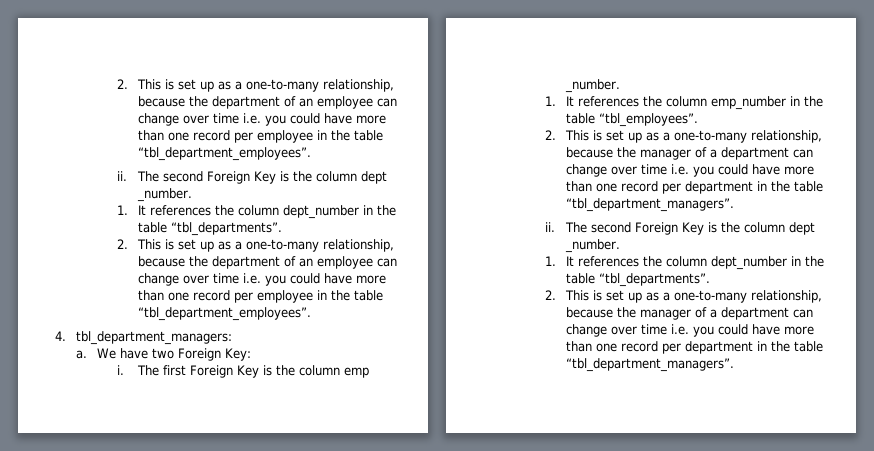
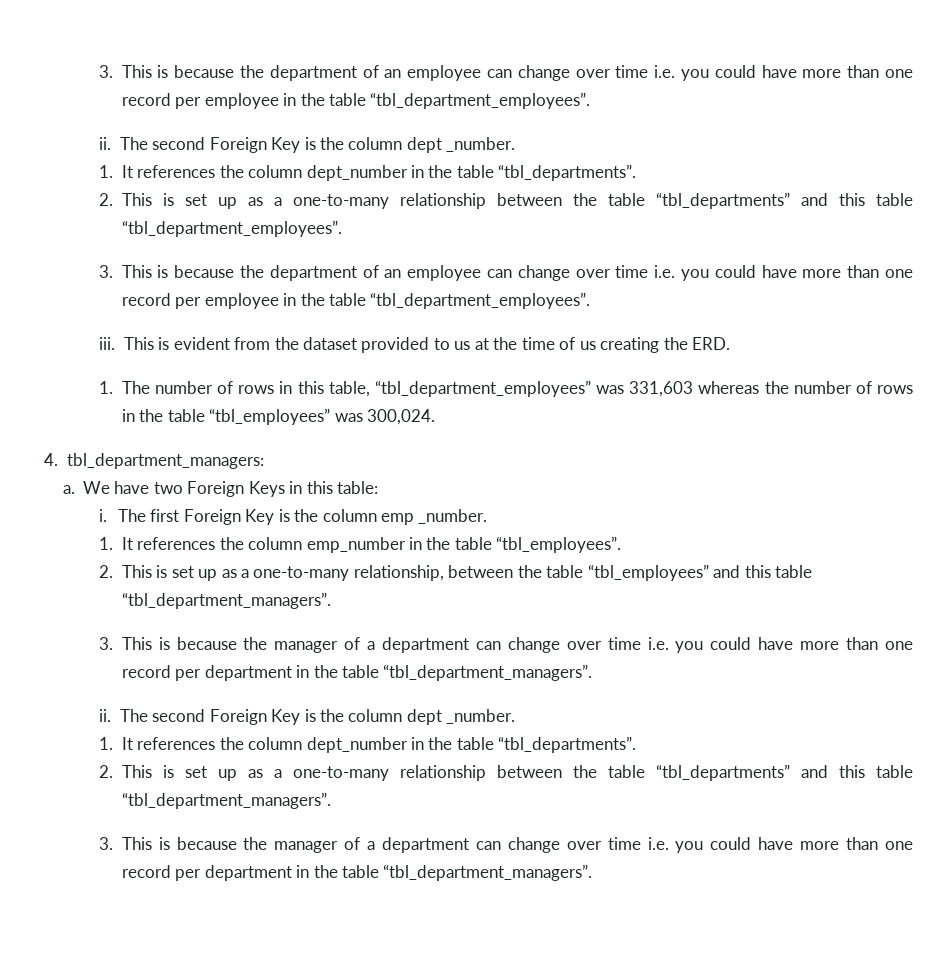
[117,79,395,92] 2. This is set up as a one-to-many relationship, -> [99,65,169,78] 3. This is
[323,239,395,252] relationship, -> [399,192,914,209] [121,220,342,237] [99,265,169,278] relationship between the table “tbl_departments” and this table “tbl_department_employees”. // 3. This is
(312, 314) none -> [99,337,730,353] [99,380,913,397] [121,408,435,425] // iii. This is evident from the dataset provided to us at the time of us creating the ERD. // 1. The number of rows in this table, “tbl_department_employees” was 331,603 whereas the number of rows in the table “tbl_employees” was 300,024.
[224,348,251,361] Key: -> [248,481,379,497] Keys in this table:
(823, 136) none -> [448,564,813,581] [121,592,331,609] [99,637,170,650] between the table “tbl_employees” and this table “tbl_department_managers”. // 3. This is
[751,290,823,303] relationship, -> [399,764,914,781] [121,792,331,809] [99,837,170,850] relationship between the table “tbl_departments” and this table “tbl_department_managers”. // 3. This is

